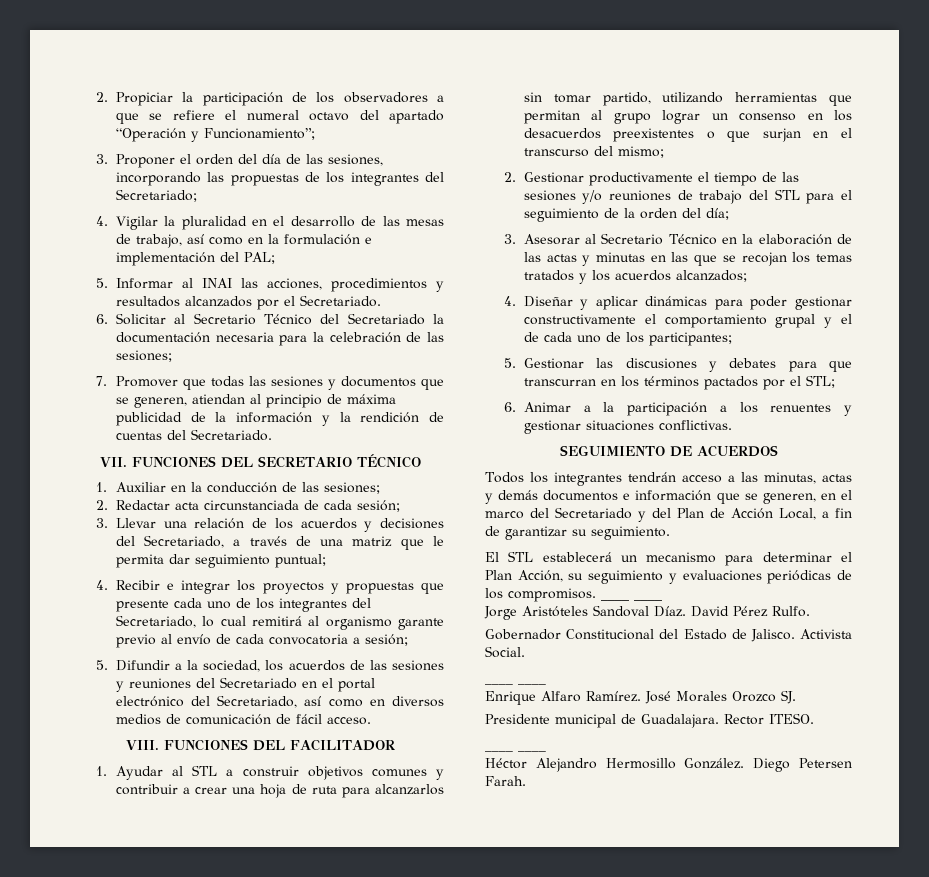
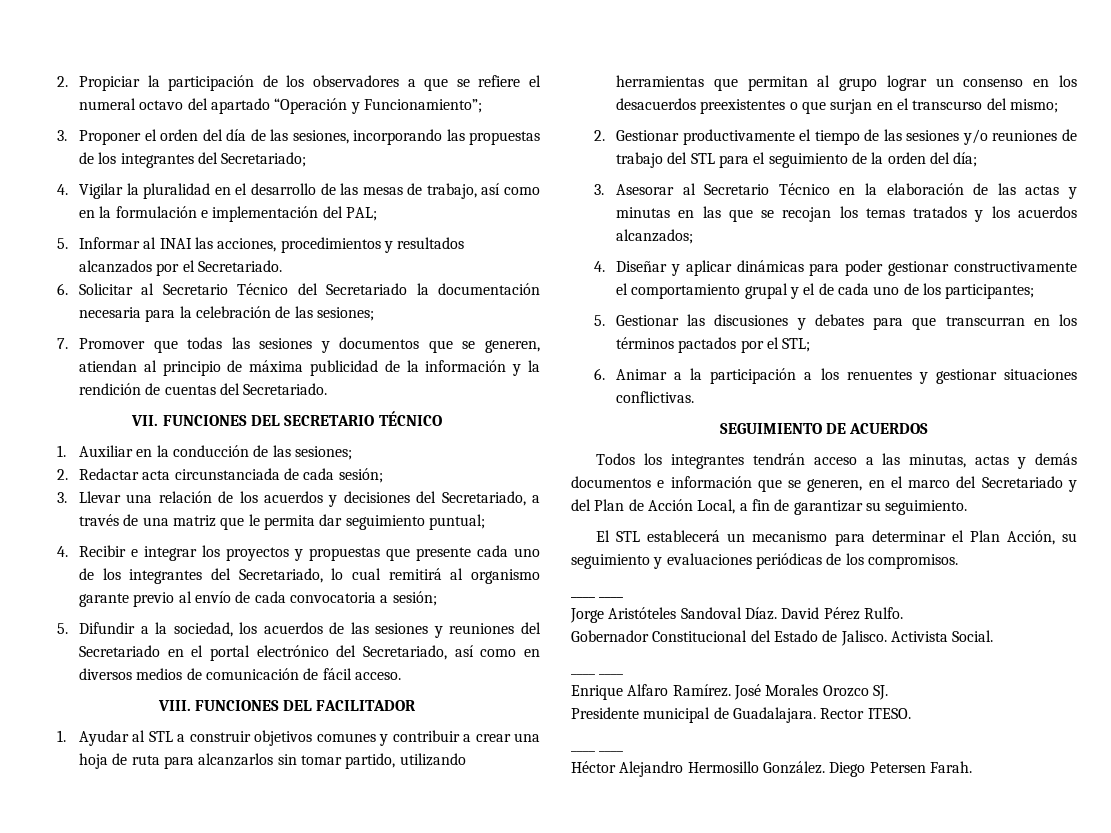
(596, 595) none -> (958, 561) //

